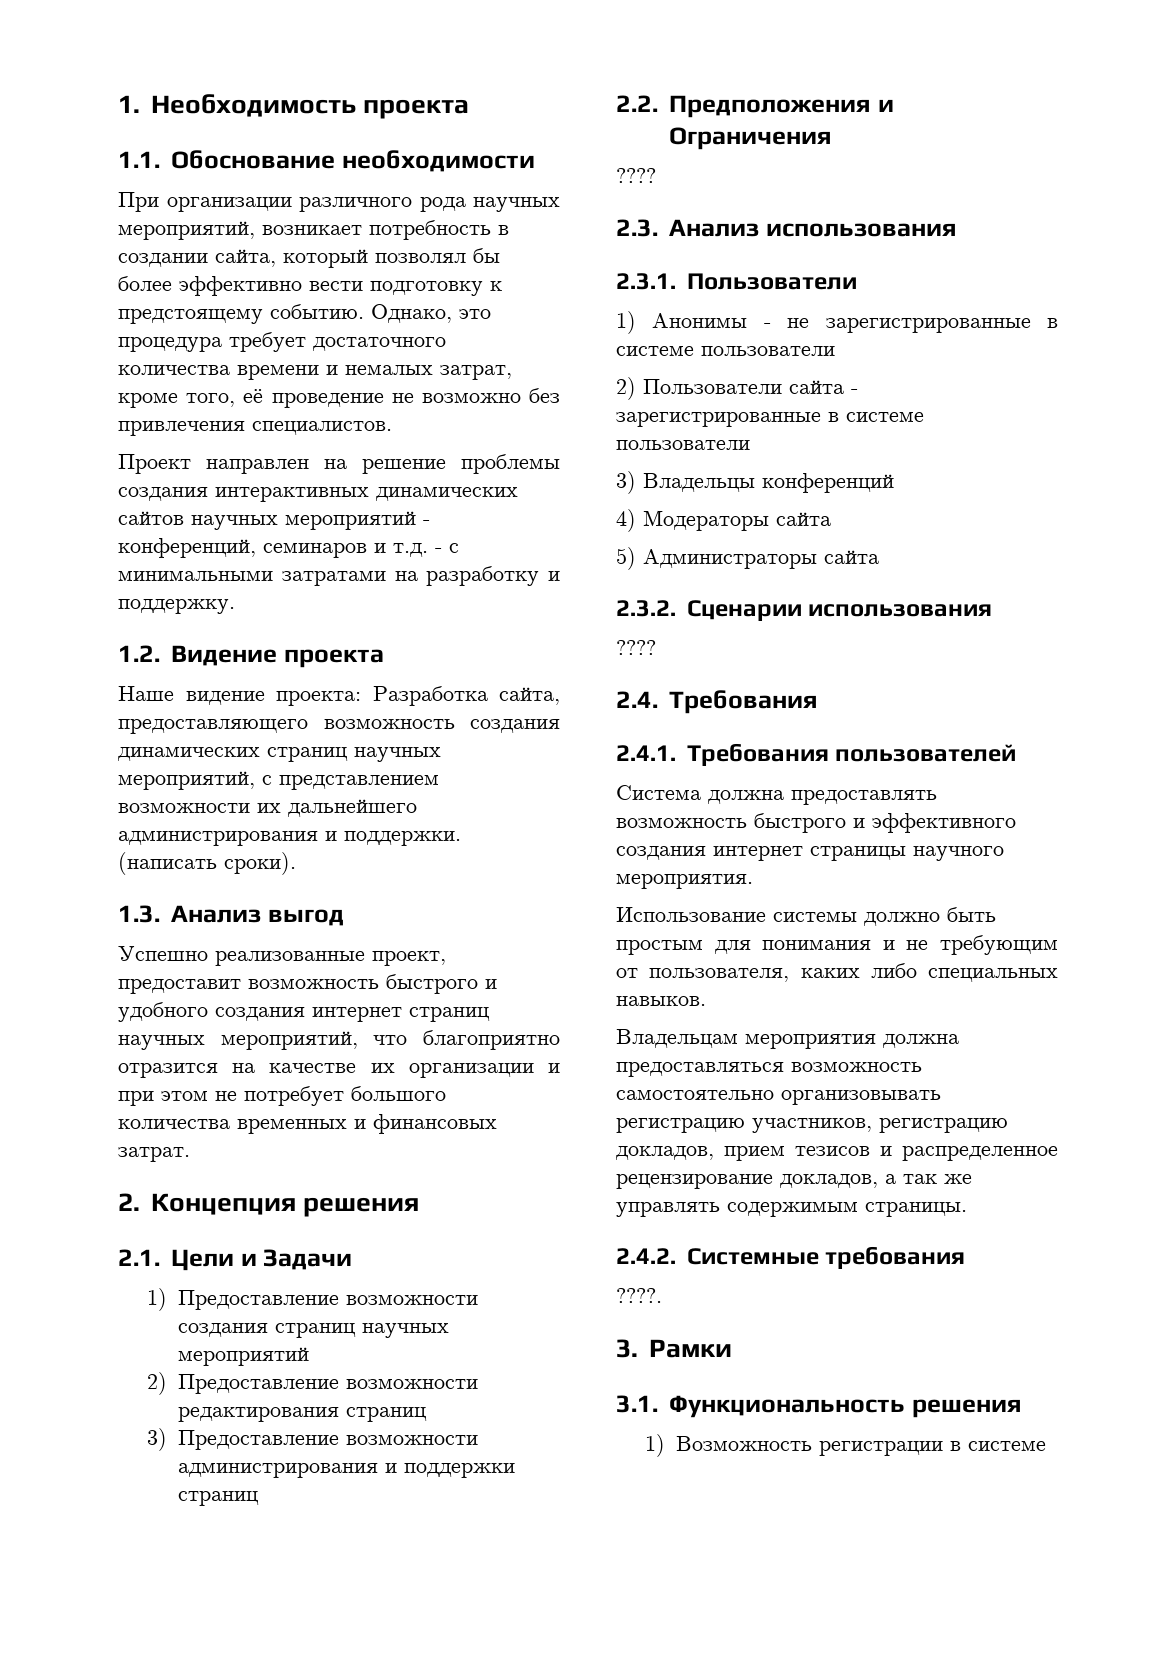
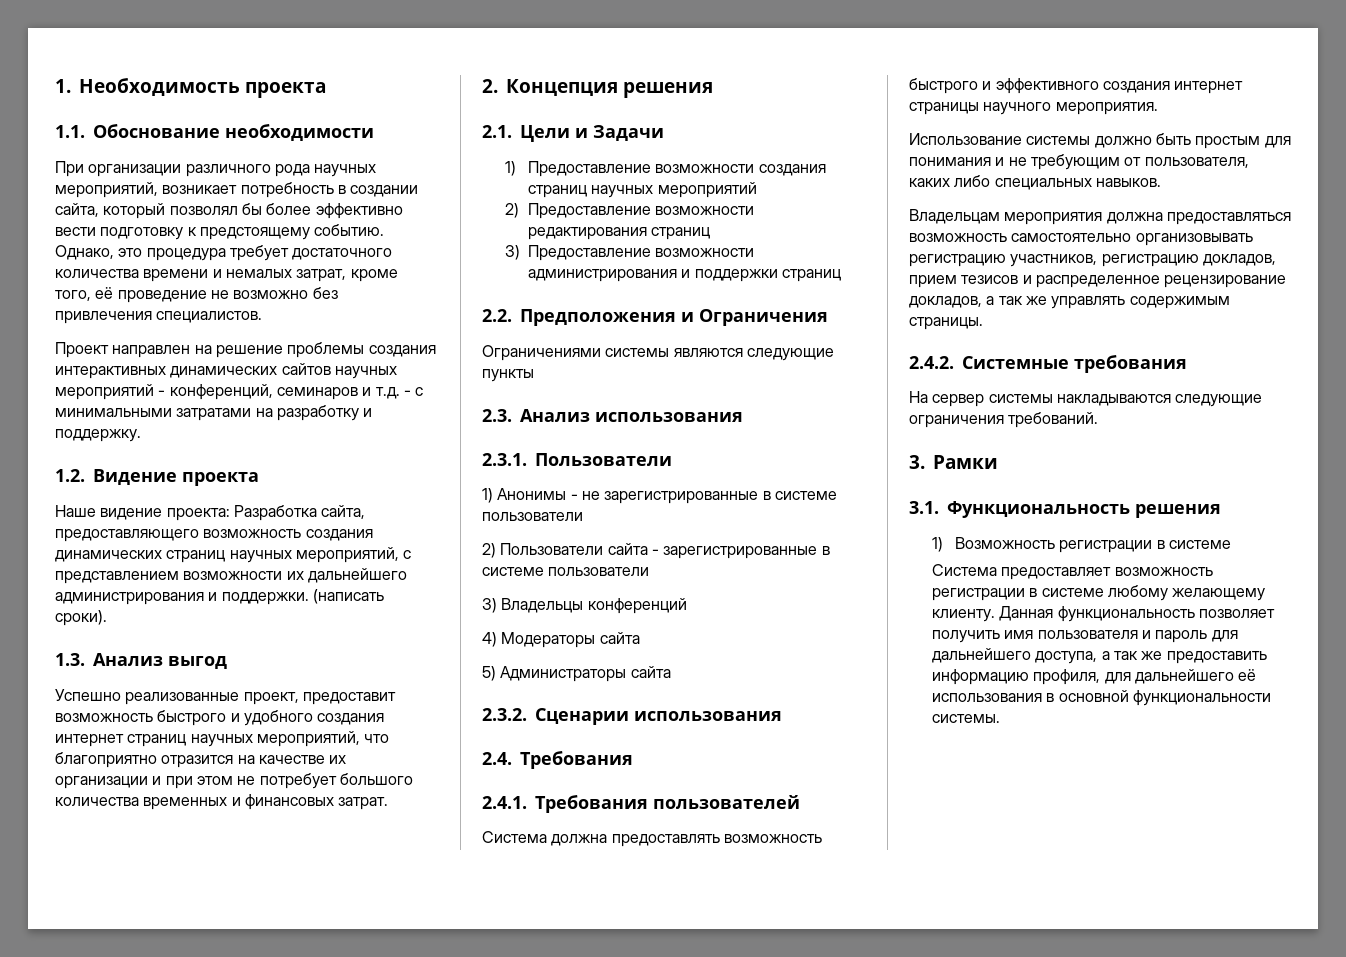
[616,168,656,183] ???? -> [482,345,834,361] [482,369,534,382] Ограничениями системы являются следующие пункты
[616,640,656,655] // ???? -> (782, 716) none
[616,1288,662,1303] ????. -> [909,391,1263,407] [909,412,1099,428] На сервер системы накладываются следующие ограничения требований.
(1046, 1446) none -> [931,564,1213,580] [931,585,1266,601] [931,606,1275,622] [931,630,1238,643] [931,648,1267,664] [931,669,1257,685] [931,690,1271,706] [931,714,1000,723] // Система предоставляет возможность регистрации в системе любому желающему клиенту. Данная функциональность позволяет получить имя пользователя и пароль для дальнейшего доступа, а так же предоставить информацию профиля, для дальнейшего её использования в основной функциональности системы.

